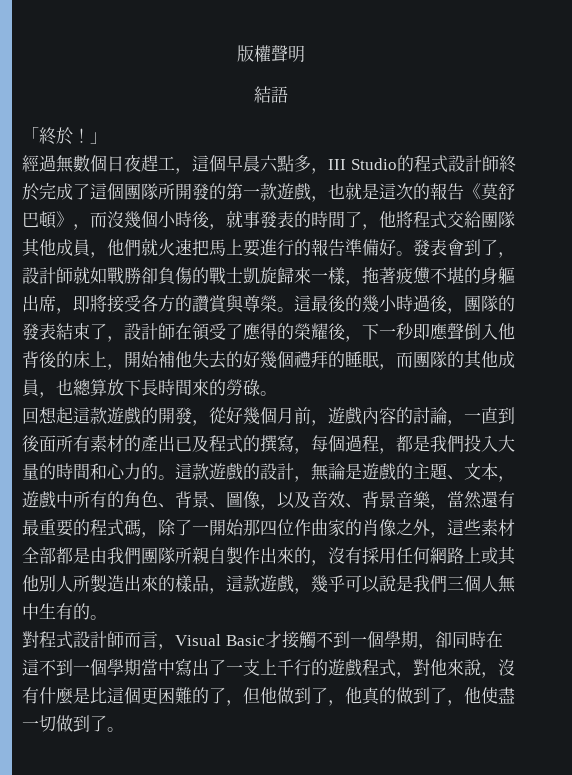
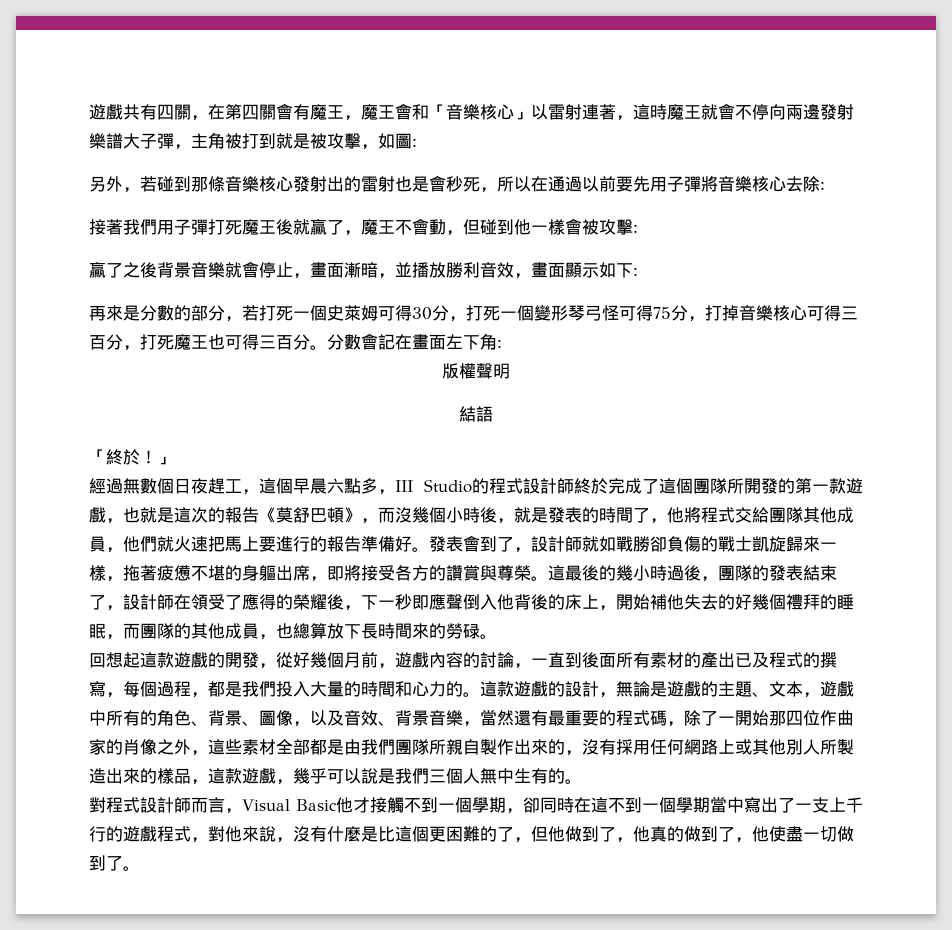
(236, 53) none -> [89,103,854,121] [89,132,417,150] [89,175,825,193] [89,218,638,236] [89,261,638,279] [89,305,858,322] [89,333,502,351] 遊戲共有四關，在第四關會有魔王，魔王會和「音樂核心」以雷射連著，這時魔王就會不停向兩邊發射樂譜大子彈，主角被打到就是被攻擊，如圖: // 另外，若碰到那條音樂核心發射出的雷射也是會秒死，所以在通過以前要先用子彈將音樂核心去除: // 接著我們用子彈打死魔王後就贏了，魔王不會動，但碰到他一樣會被攻擊: // 贏了之後背景音樂就會停止，畫面漸暗，並播放勝利音效，畫面顯示如下: // 再來是分數的部分，若打死一個史萊姆可得30分，打死一個變形琴弓怪可得75分，打掉音樂核心可得三百分，打死魔王也可得三百分。分數會記在畫面左下角: //
[243,211,260,228] 事 -> [531,507,548,523] 是
(265, 640) none -> [336,797,353,813] 他

